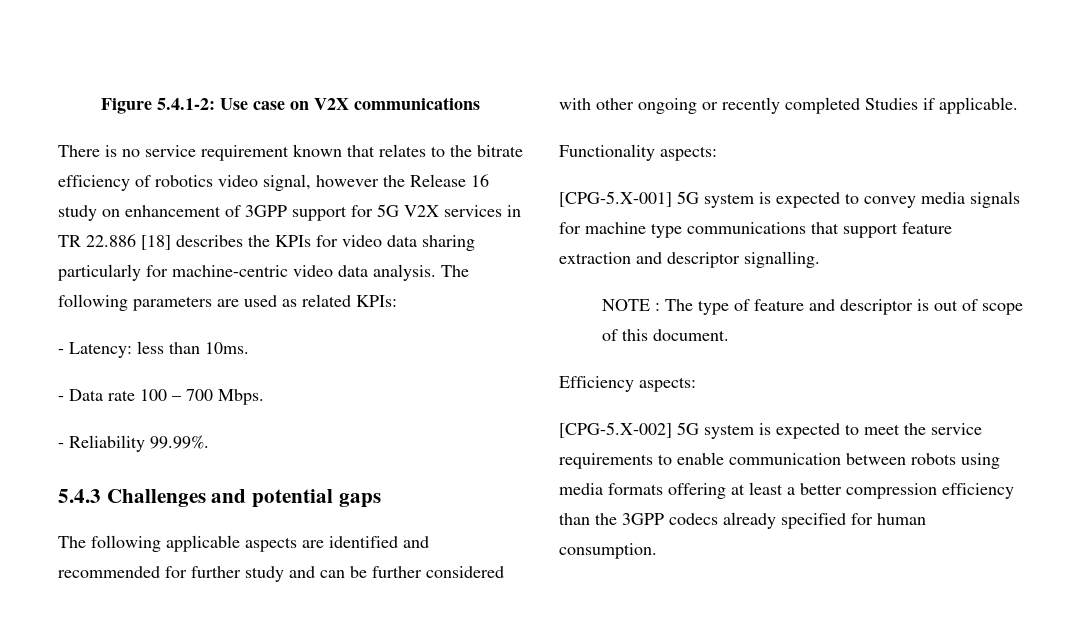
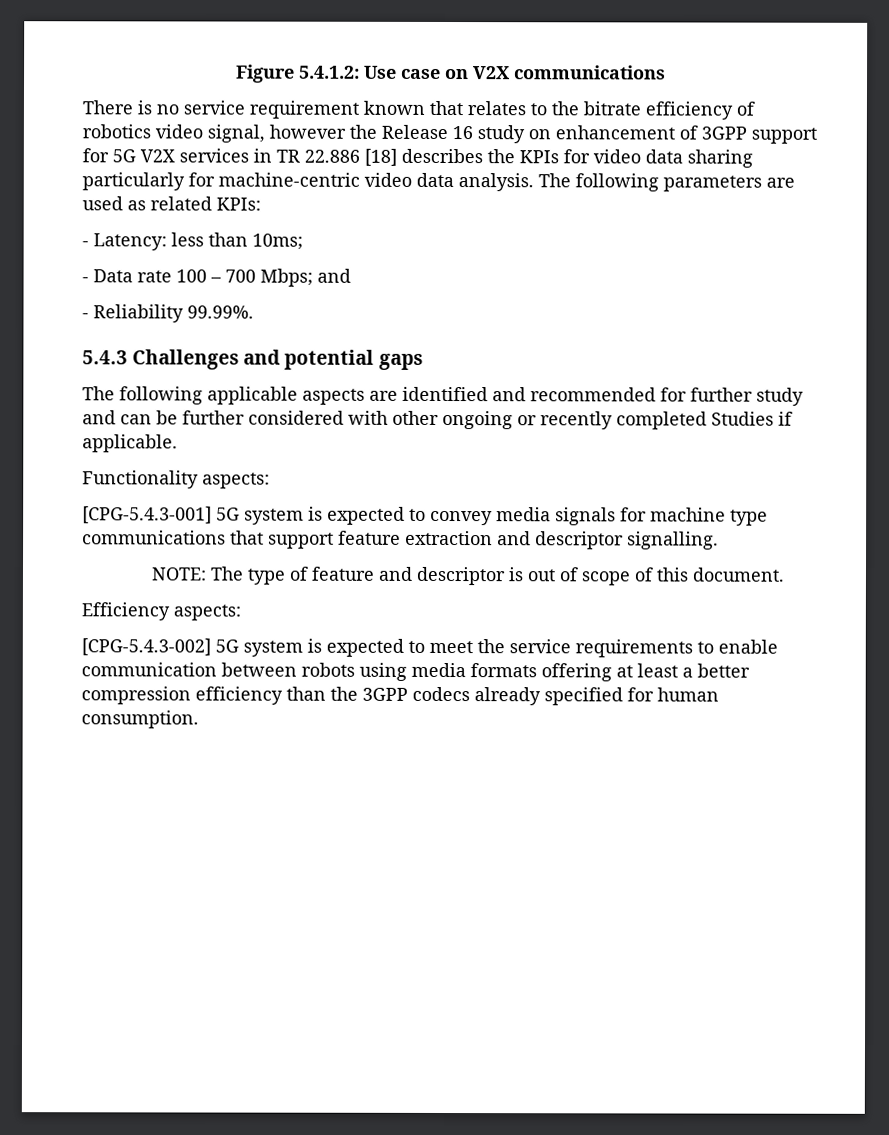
[157,98,215,110] 5.4.1-2: -> [299,65,360,79] 5.4.1.2:
[205,342,249,354] 10ms. -> [252,233,303,250] 10ms;
[218,389,264,405] Mbps. -> [260,268,351,287] Mbps; and
[559,191,672,207] [CPG-5.X-001] -> [82,506,212,524] [CPG-5.4.3-001]
[602,299,661,311] NOTE : -> [150,567,206,581] NOTE:
[559,422,672,438] [CPG-5.X-002] -> [81,638,211,656] [CPG-5.4.3-002]

